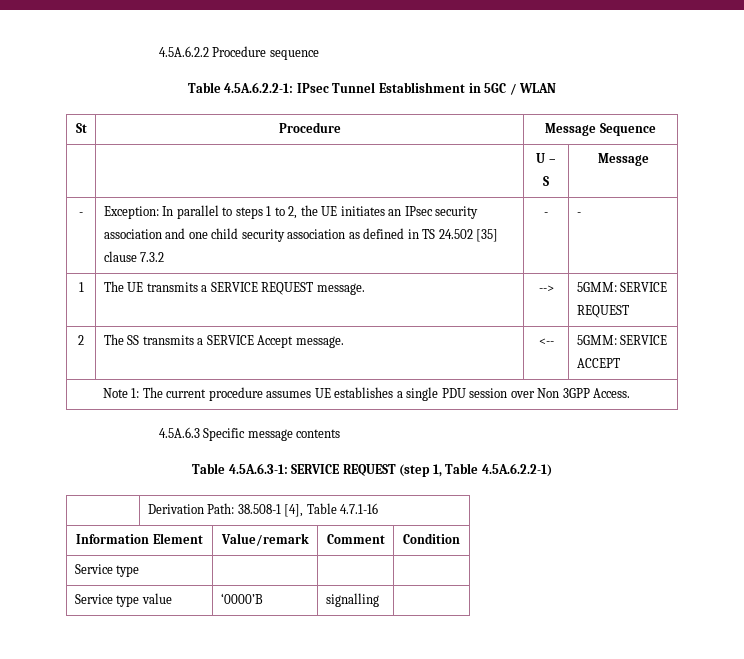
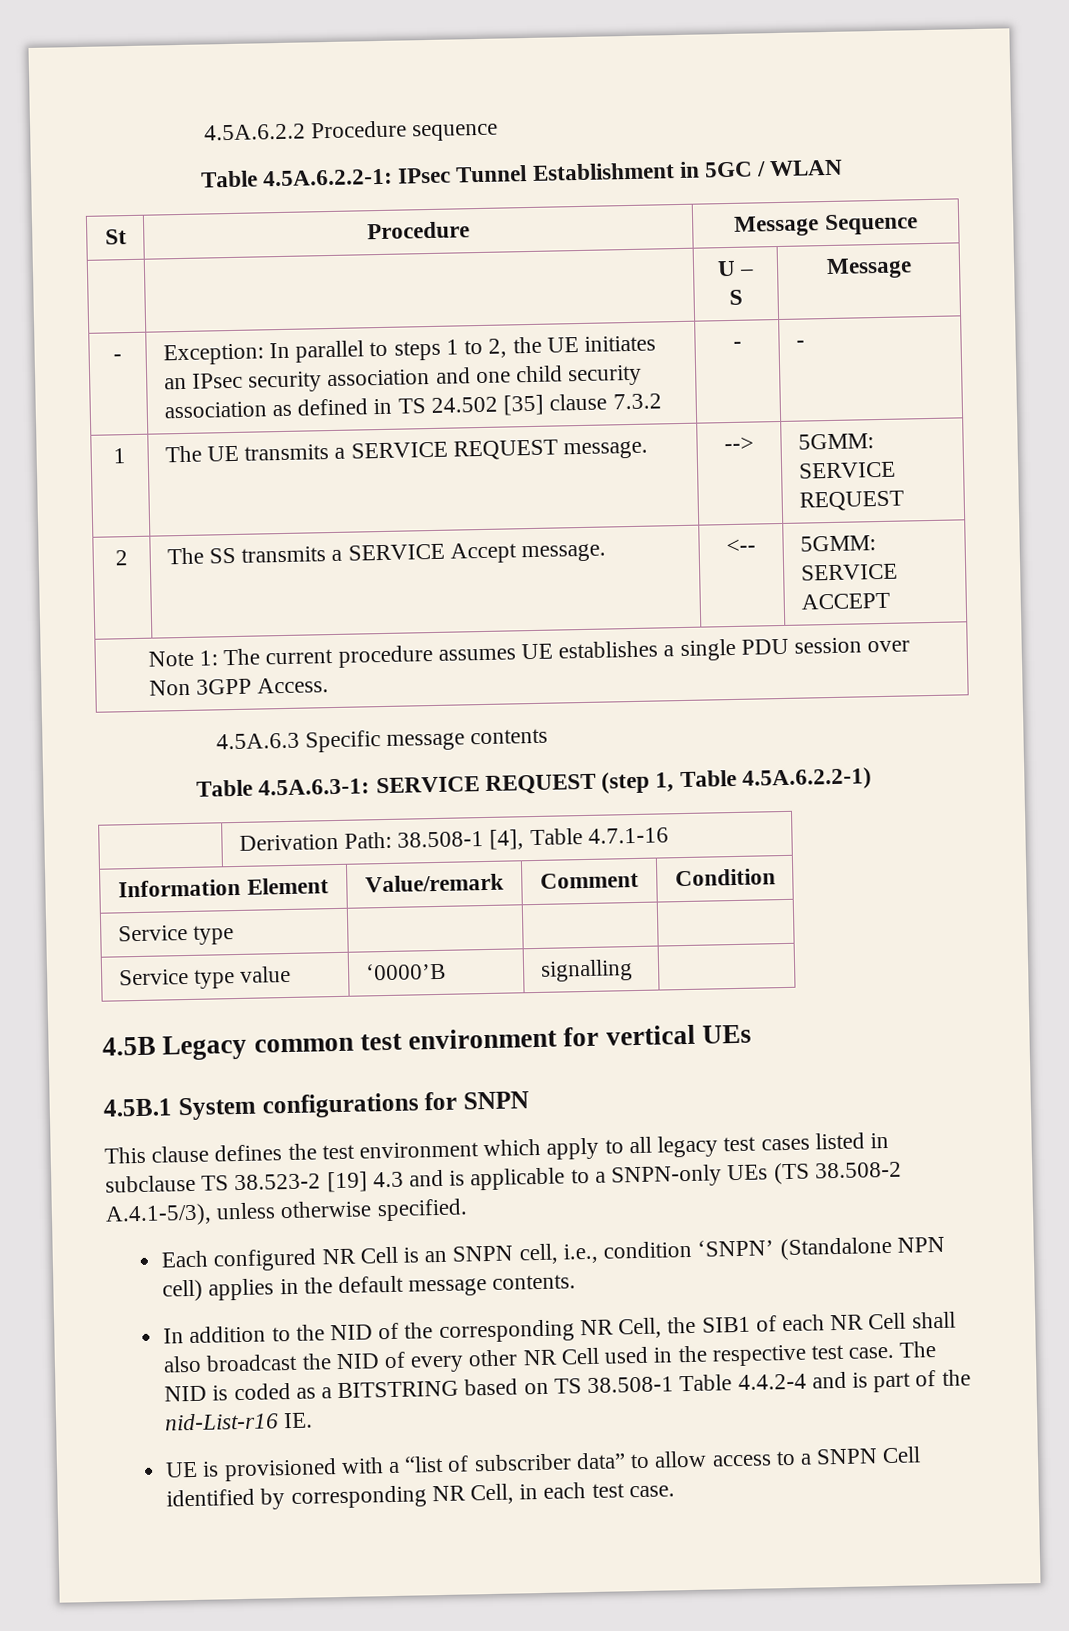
(379, 600) none -> [102,1024,753,1061] [103,1091,529,1121] [104,1132,889,1164] [105,1161,902,1193] [105,1198,468,1227] [161,1236,945,1272] [162,1274,577,1302] [163,1311,956,1344] [163,1341,937,1373] [164,1369,971,1402] [164,1412,314,1431] [165,1446,922,1482] [166,1482,675,1510] // 4.5B Legacy common test environment for vertical UEs // 4.5B.1 System configurations for SNPN // This clause defines the test environment which apply to all legacy test cases listed in subclause TS 38.523-2 [19] 4.3 and is applicable to a SNPN-only UEs (TS 38.508-2 A.4.1-5/3), unless otherwise specified. // Each configured NR Cell is an SNPN cell, i.e., condition ‘SNPN’ (Standalone NPN cell) applies in the default message contents. // In addition to the NID of the corresponding NR Cell, the SIB1 of each NR Cell shall also broadcast the NID of every other NR Cell used in the respective test case. The NID is coded as a BITSTRING based on TS 38.508-1 Table 4.4.2-4 and is part of the nid-List-r16 IE. // UE is provisioned with a “list of subscriber data” to allow access to a SNPN Cell identified by corresponding NR Cell, in each test case.

